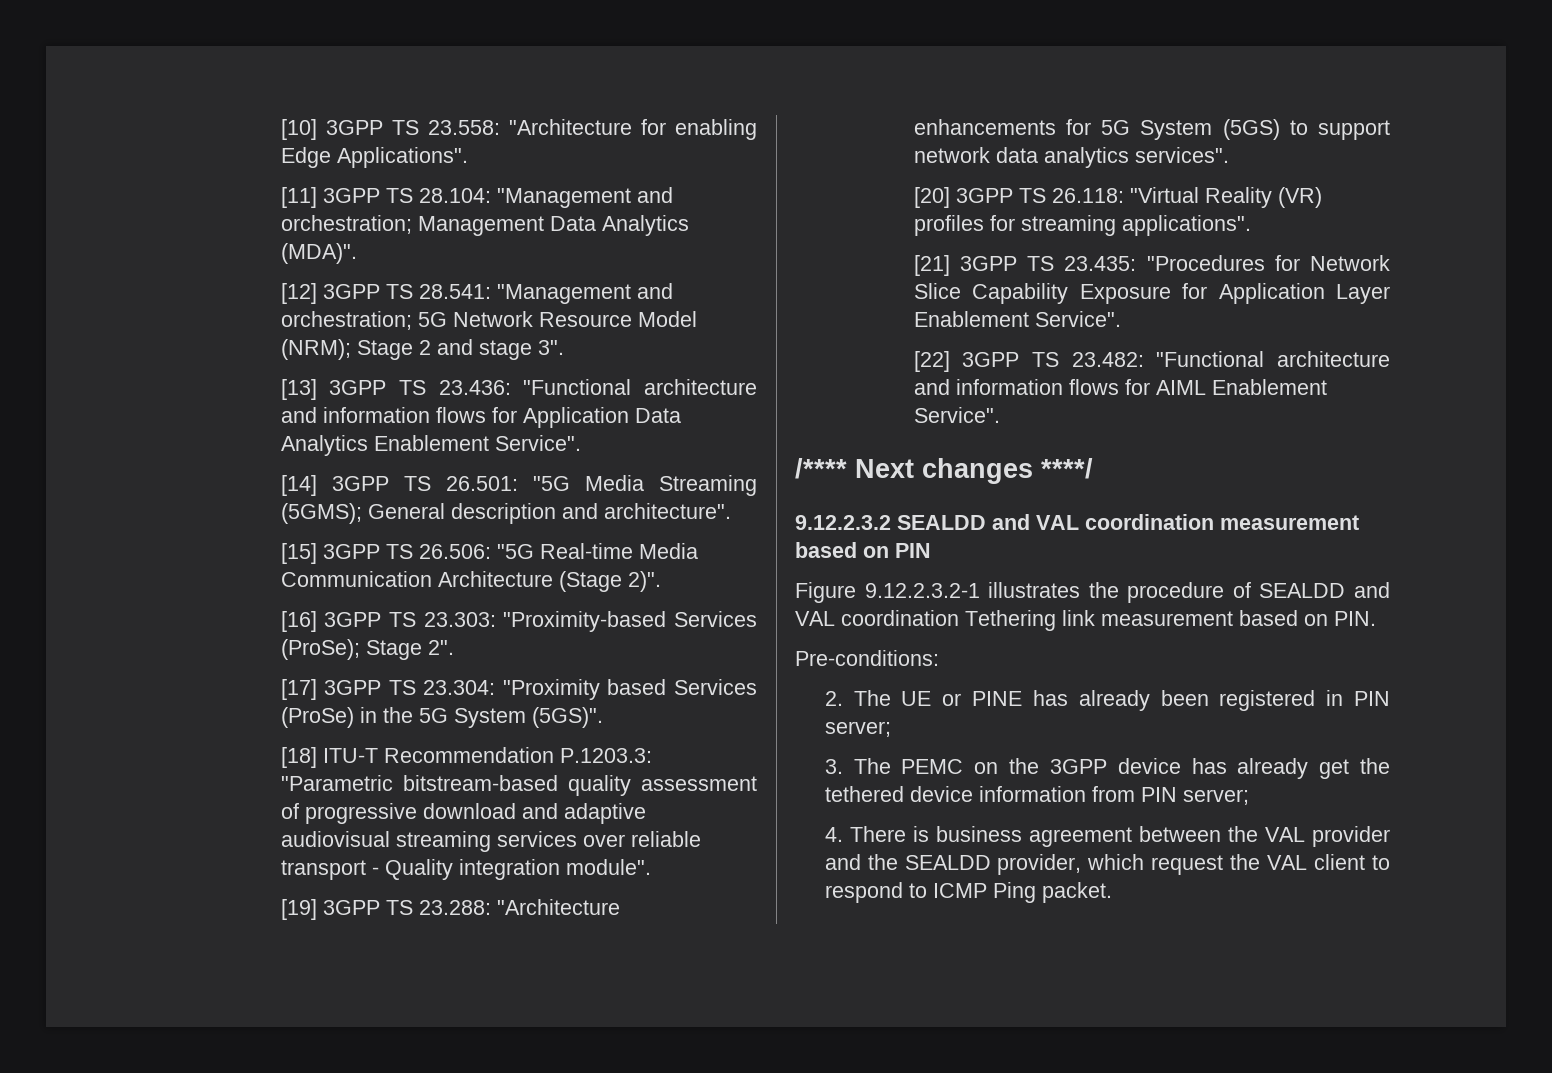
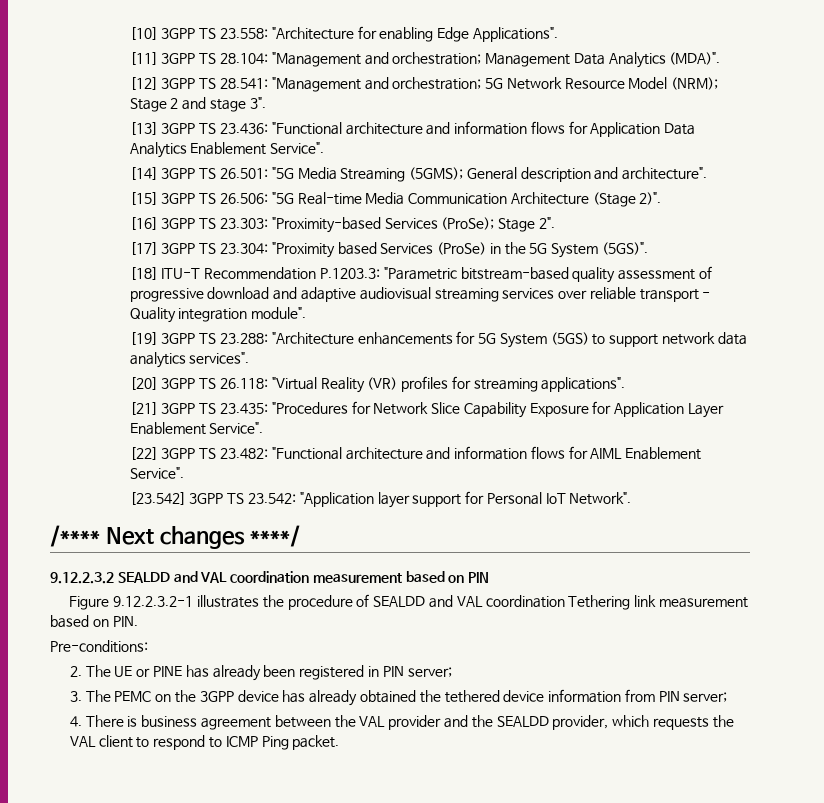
(1000, 415) none -> [129,491,632,508] // [23.542] 3GPP TS 23.542: "Application layer support for Personal IoT Network".
[1319,759,1350,779] get -> [359,690,416,703] obtained
[1151,855,1224,875] request -> [652,717,709,730] requests

